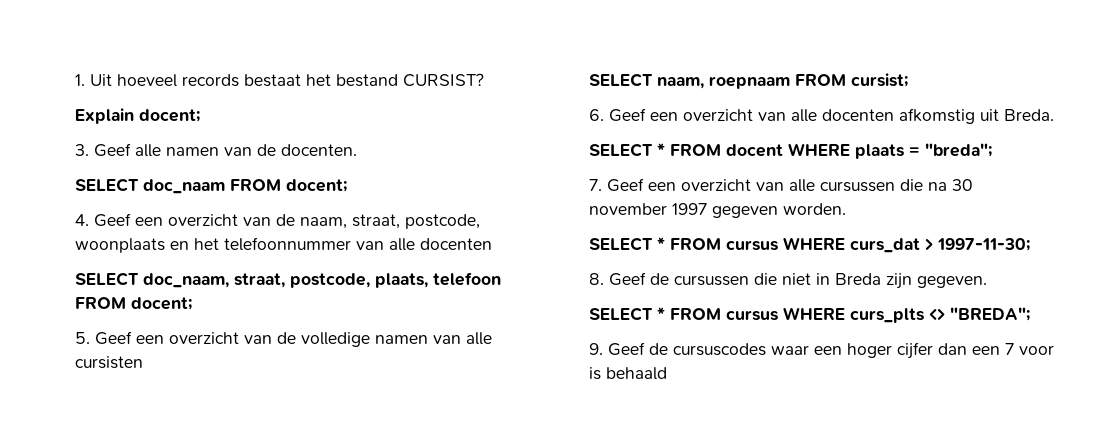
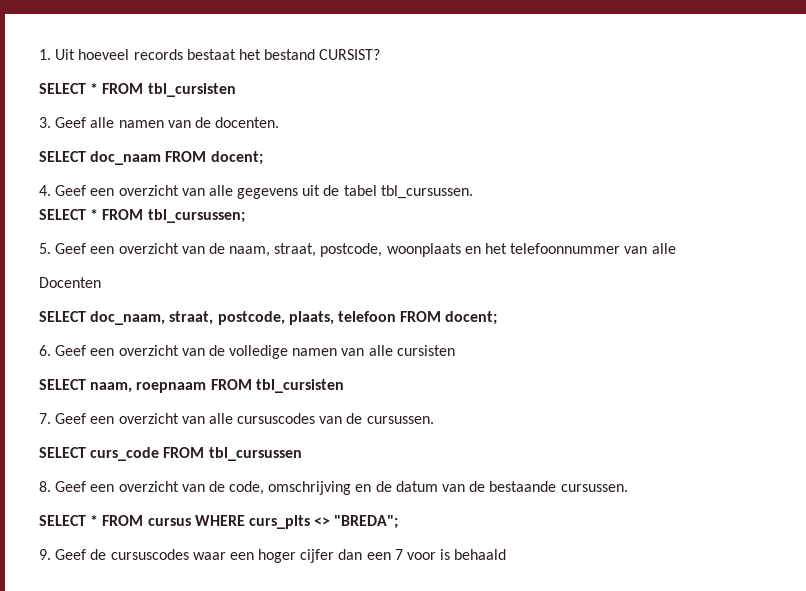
[75,108,200,124] Explain docent; -> [39,83,236,97] SELECT * FROM tbl_cursisten
(271, 221) none -> [208,185,473,199] [39,209,245,223] [39,243,205,254] alle gegevens uit de tabel tbl_cursussen. // SELECT * FROM tbl_cursussen; // 5. Geef een overzicht van
[420,238,492,250] docenten -> [39,277,101,288] // Docenten
[75,332,90,344] 5. -> [39,345,51,356] 6.
[851,73,908,87] [589,108,1054,124] [589,143,992,159] cursist; // 6. Geef een overzicht van alle docenten afkomstig uit Breda. // SELECT * FROM docent WHERE plaats = "breda"; -> [255,379,344,393] tbl_cursisten
[820,179,973,192] [589,203,846,218] [589,237,1030,253] [589,272,987,289] cursussen die na 30 november 1997 gegeven worden. // SELECT * FROM cursus WHERE curs_dat > 1997-11-30; // 8. Geef de cursussen die niet in Breda zijn gegeven. -> [237,413,434,424] [39,447,302,461] [39,481,628,495] cursuscodes van de cursussen. // SELECT curs_code FROM tbl_cursussen // 8. Geef een overzicht van de code, omschrijving en de datum van de bestaande cursussen.

